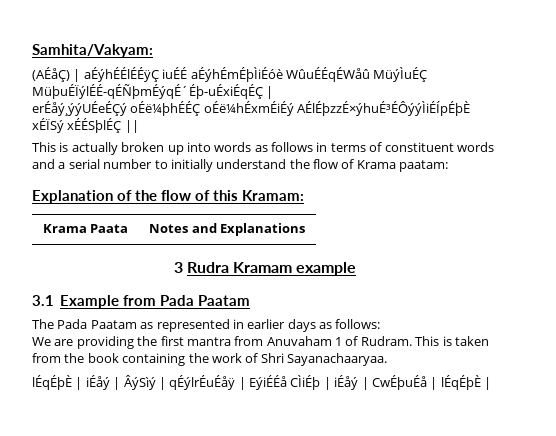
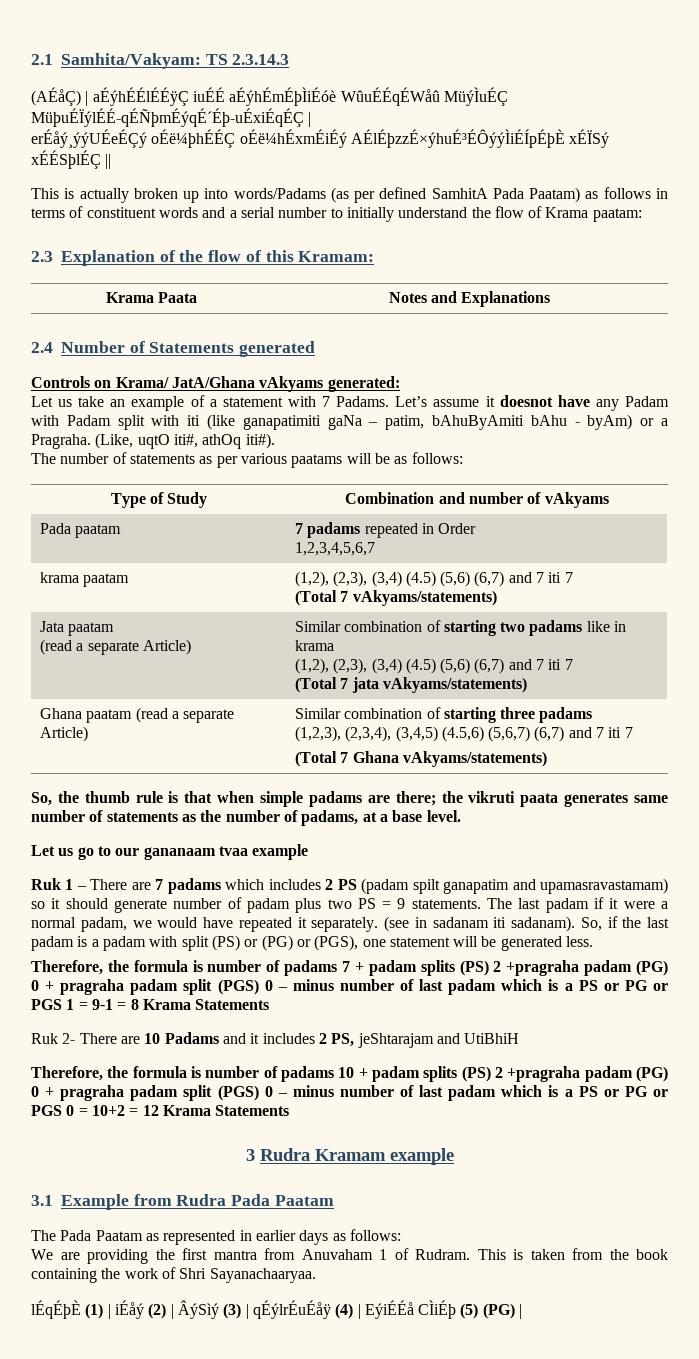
(32, 51) none -> [31,54,53,65] 2.1
(153, 51) none -> [205,54,290,65] TS 2.3.14.3
[214,142,252,152] words -> [233,187,581,203] words/Padams (as per defined SamhitA Pada Paatam)
(449, 166) none -> [31,251,53,262] 2.3
(305, 229) none -> [31,341,316,357] [31,376,400,392] [31,395,670,411] [31,414,668,430] [31,433,275,449] [31,452,463,468] [110,492,208,508] [345,492,609,508] [39,523,122,538] [294,522,477,538] [294,542,375,556] [39,572,130,587] [294,571,573,587] [294,590,497,606] [39,621,115,636] [39,639,191,655] [294,620,627,636] [294,640,334,651] [294,658,573,674] [294,677,527,693] [39,707,235,723] [39,726,88,742] [294,707,593,723] [294,726,633,742] [294,751,547,767] [31,791,669,807] [31,810,461,826] [31,844,309,860] [31,878,669,894] [31,897,668,913] [31,916,669,932] [31,935,594,951] [31,960,669,976] [31,979,668,995] [31,999,270,1010] [31,1032,520,1048] [31,1066,668,1082] [31,1085,668,1101] [31,1105,290,1116] // 2.4 Number of Statements generated // Controls on Krama/ JatA/Ghana vAkyams generated: // Let us take an example of a statement with 7 Padams. Let’s assume it doesnot have any Padam with Padam split with iti (like ganapatimiti gaNa – patim, bAhuByAmiti bAhu - byAm) or a Pragraha. (Like, uqtO iti#, athOq iti#). // The number of statements as per various paatams will be as follows: // Type of Study | Combination and number of vAkyams // Pada paatam | 7 padams repeated in Order // 1,2,3,4,5,6,7 // krama paatam | (1,2), (2,3), (3,4) (4.5) (5,6) (6,7) and 7 iti 7 // (Total 7 vAkyams/statements) // Jata paatam // (read a separate Article) | Similar combination of starting two padams like in krama // (1,2), (2,3), (3,4) (4.5) (5,6) (6,7) and 7 iti 7 // (Total 7 jata vAkyams/statements) // Ghana paatam (read a separate Article) | Similar combination of starting three padams // (1,2,3), (2,3,4), (3,4,5) (4.5,6) (5,6,7) (6,7) and 7 iti 7 // (Total 7 Ghana vAkyams/statements) // So, the thumb rule is that when simple padams are there; the vikruti paata generates same number of statements as the number of padams, at a base level. // Let us go to our gananaam tvaa example // Ruk 1 – There are 7 padams which includes 2 PS (padam spilt ganapatim and upamasravastamam) so it should generate number of padam plus two PS = 9 statements. The last padam if it were a normal padam, we would have repeated it separately. (see in sadanam iti sadanam). So, if the last padam is a padam with split (PS) or (PG) or (PGS), one statement will be generated less. // Therefore, the formula is number of padams 7 + padam splits (PS) 2 +pragraha padam (PG) 0 + pragraha padam split (PGS) 0 – minus number of last padam which is a PS or PG or PGS 1 = 9-1 = 8 Krama Statements // Ruk 2- There are 10 Padams and it includes 2 PS, jeShtarajam and UtiBhiH // Therefore, the formula is number of padams 10 + padam splits (PS) 2 +pragraha padam (PG) 0 + pragraha padam split (PGS) 0 – minus number of last padam which is a PS or PG or PGS 0 = 10+2 = 12 Krama Statements
(157, 300) none -> [176,1194,227,1206] Rudra
[75,375,110,390] | iÉåý -> [85,1300,167,1319] (1) | iÉåý (2)
(156, 382) none -> [223,1303,242,1319] (3)
(236, 382) none -> [335,1303,354,1319] (4)
[323,375,481,390] | iÉåý | CwÉþuÉå | lÉqÉþÈ -> [460,1303,515,1319] (5) (PG)

